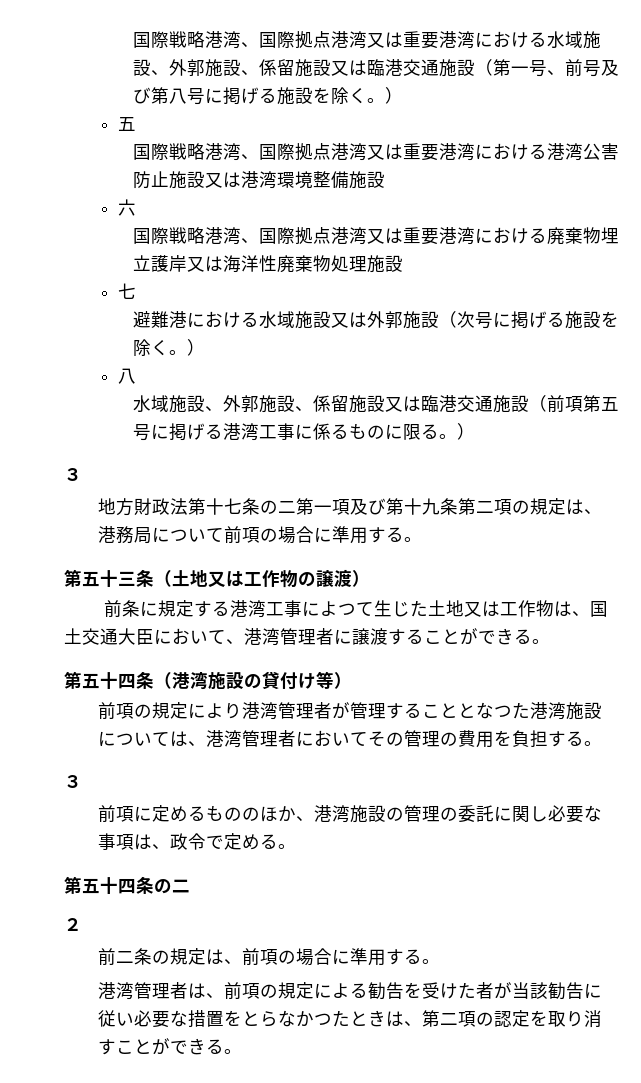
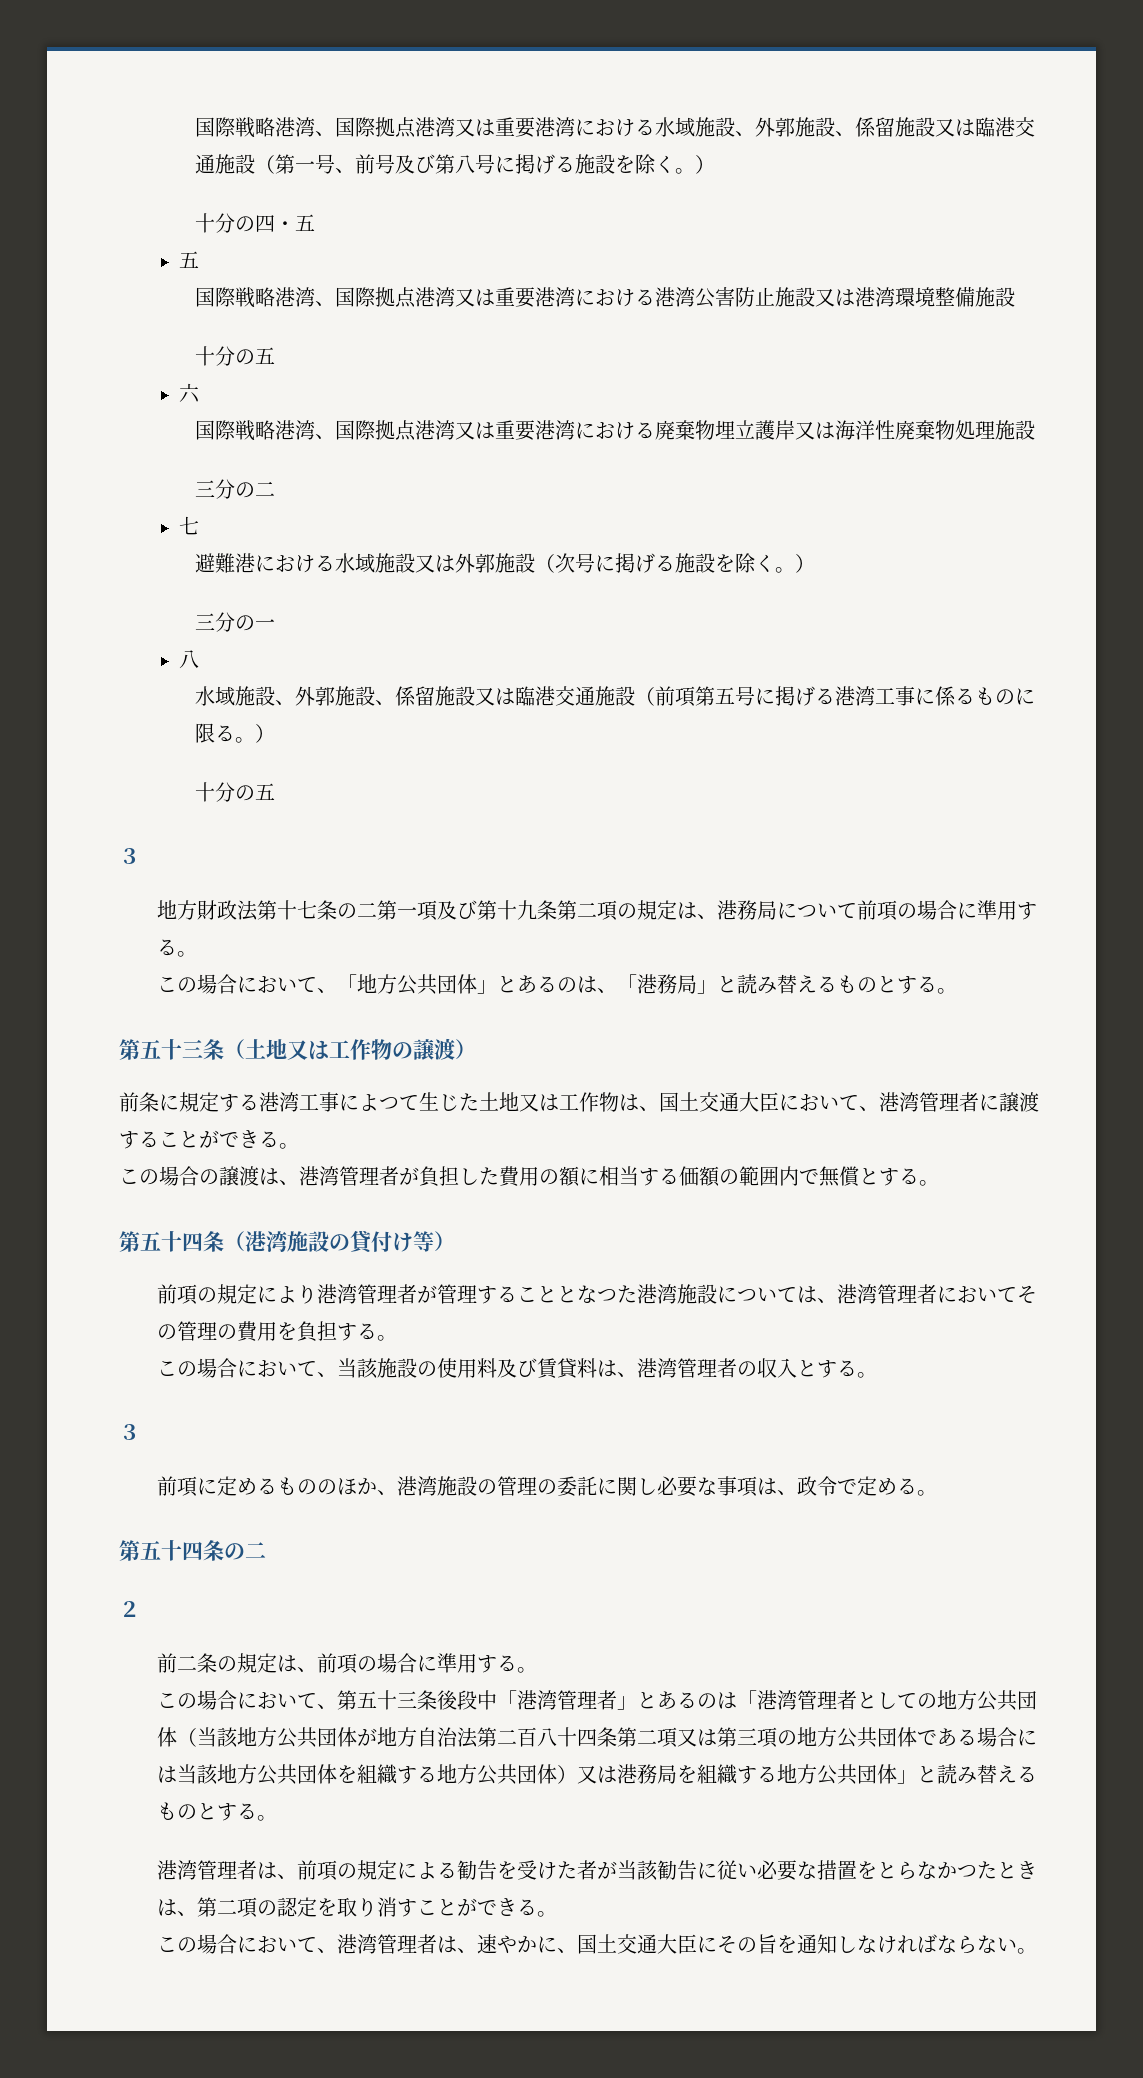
(403, 95) none -> [194,213,315,233] // 十分の四・五
(385, 179) none -> [194,346,275,366] // 十分の五
(403, 263) none -> [194,479,275,499] // 三分の二
(205, 347) none -> [194,612,275,632] // 三分の一
(475, 431) none -> [194,782,275,802] // 十分の五
(423, 539) none -> [156,974,957,995] // この場合において、「地方公共団体」とあるのは、「港務局」と読み替えるものとする。
(550, 641) none -> [119,1166,939,1187] // この場合の譲渡は、港湾管理者が負担した費用の額に相当する価額の範囲内で無償とする。
(603, 743) none -> [156,1358,877,1379] // この場合において、当該施設の使用料及び賃貸料は、港湾管理者の収入とする。
(441, 961) none -> [156,1690,1037,1711] [156,1727,1037,1748] [156,1764,1037,1785] [156,1802,277,1821] // この場合において、第五十三条後段中「港湾管理者」とあるのは「港湾管理者としての地方公共団体（当該地方公共団体が地方自治法第二百八十四条第二項又は第三項の地方公共団体である場合には当該地方公共団体を組織する地方公共団体）又は港務局を組織する地方公共団体」と読み替えるものとする。
(243, 1051) none -> [156,1934,1037,1954] // この場合において、港湾管理者は、速やかに、国土交通大臣にその旨を通知しなければならない。

